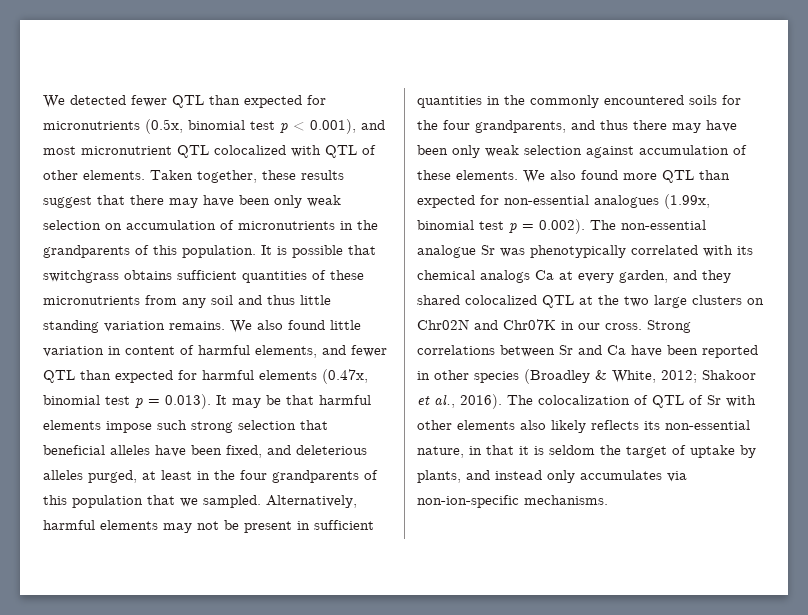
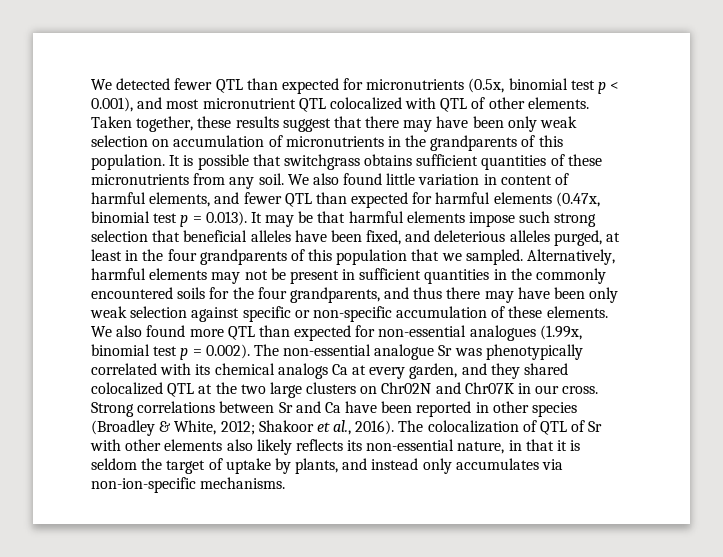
[211,295,331,305] [43,320,225,333] soil and thus little standing variation remains. -> [258,173,284,185] soil.
(634, 152) none -> [242,306,392,322] specific or non-specific

